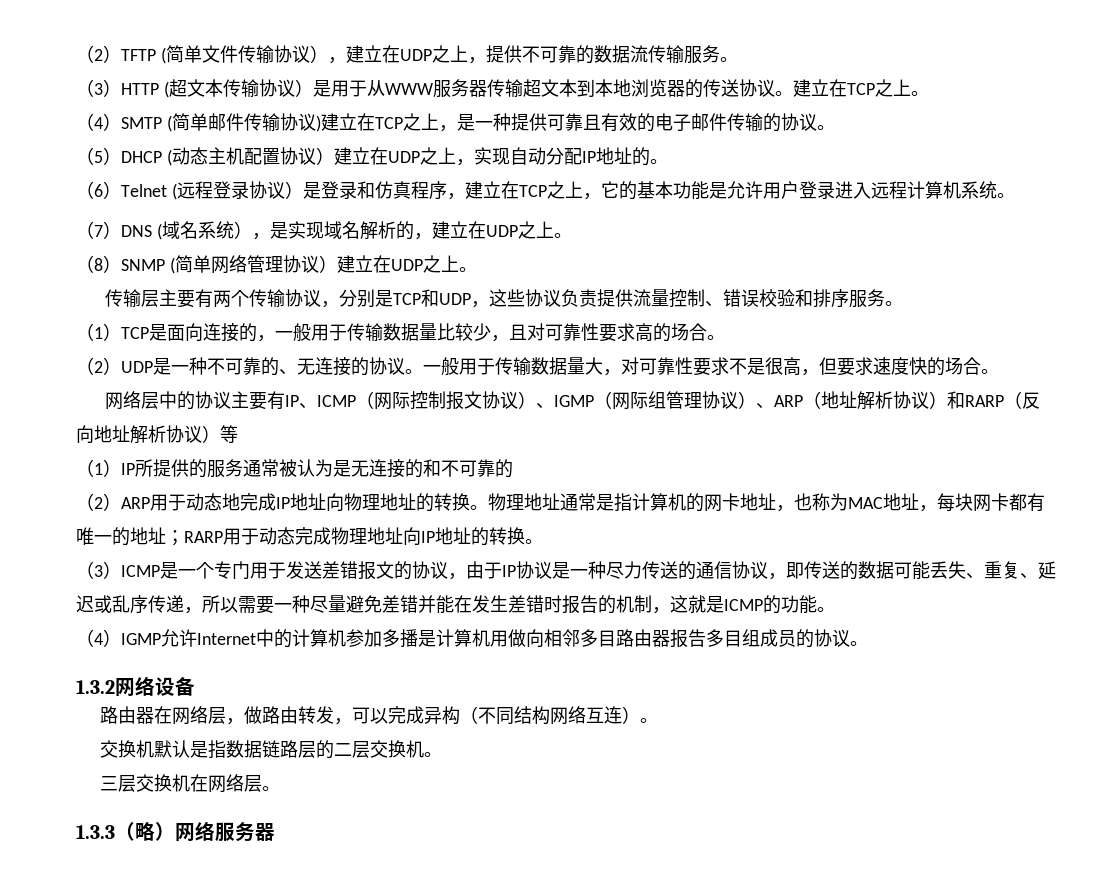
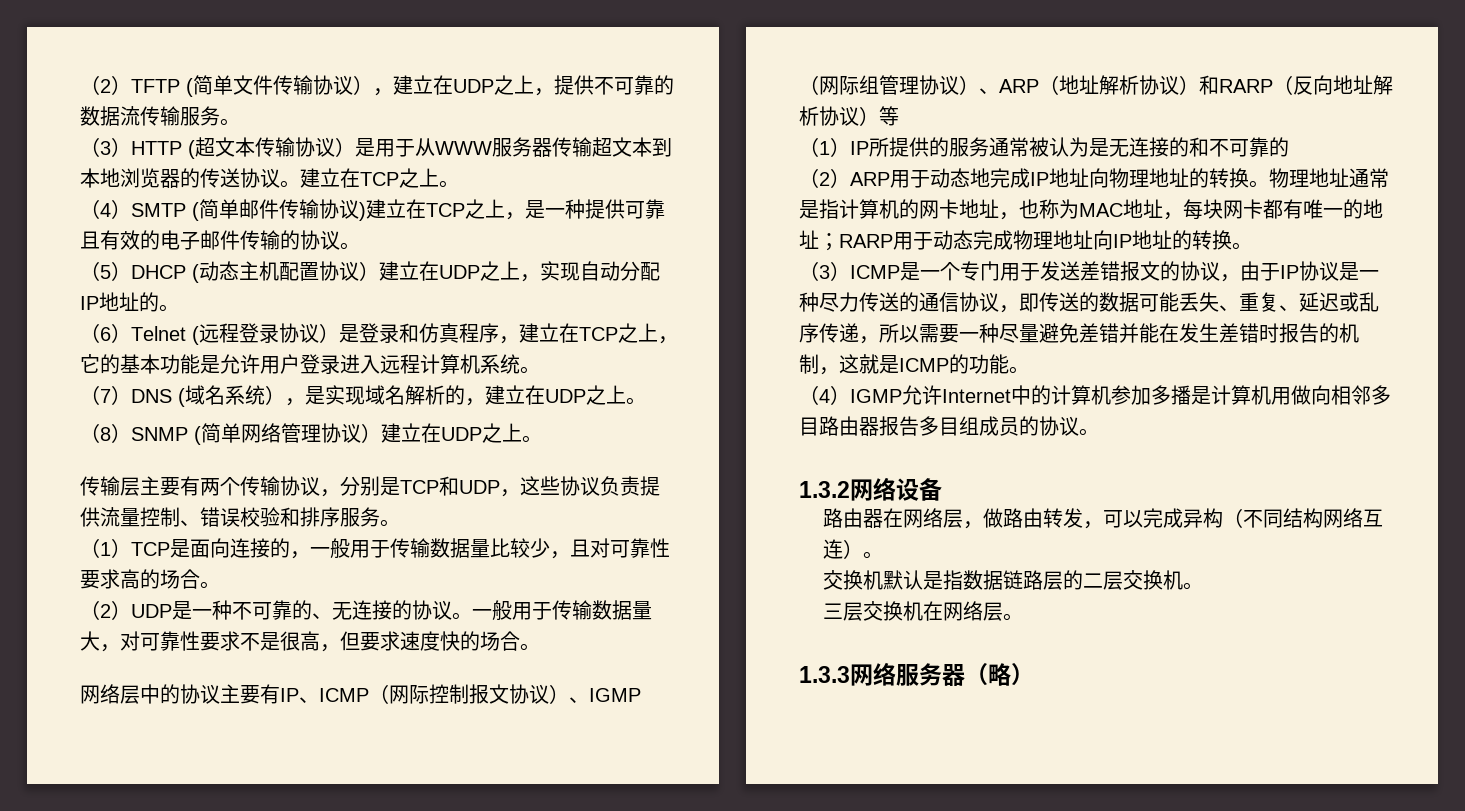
[115,821,175,841] （略） -> (850, 674) none
(275, 832) none -> [965,663,1034,686] （略）

